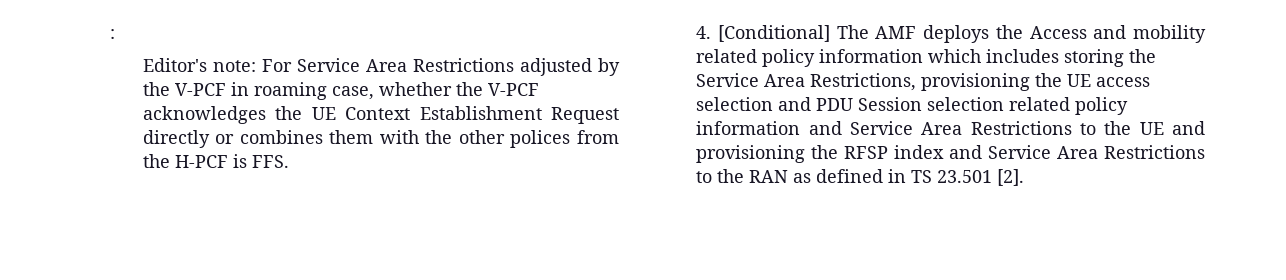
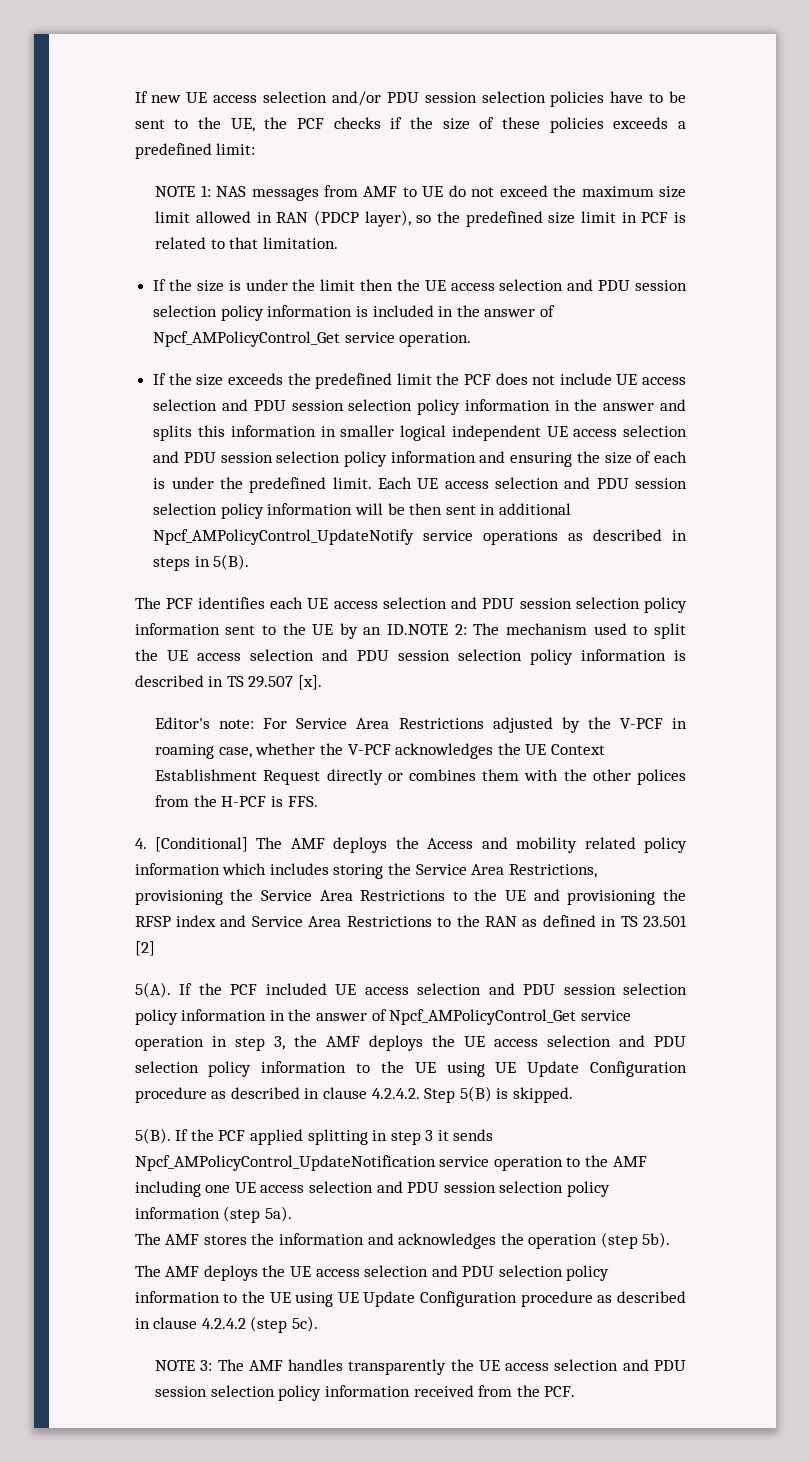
[110,29,116,39] : -> [134,91,687,107] [134,117,687,133] [134,143,256,159] [155,185,686,201] [155,210,687,227] [155,237,338,249] [153,279,688,292] [153,305,555,321] [153,331,472,347] [153,373,686,389] [153,399,687,415] [153,425,687,441] [153,451,687,467] [153,477,687,493] [153,503,571,519] [153,529,687,545] [153,554,250,571] [134,597,687,613] [134,623,686,639] [134,649,686,665] [134,675,322,690] If new UE access selection and/or PDU session selection policies have to be sent to the UE, the PCF checks if the size of these policies exceeds a predefined limit: // NOTE 1: NAS messages from AMF to UE do not exceed the maximum size limit allowed in RAN (PDCP layer), so the predefined size limit in PCF is related to that limitation. // If the size is under the limit then the UE access selection and PDU session selection policy information is included in the answer of Npcf_AMPolicyControl_Get service operation. // If the size exceeds the predefined limit the PCF does not include UE access selection and PDU session selection policy information in the answer and splits this information in smaller logical independent UE access selection and PDU session selection policy information and ensuring the size of each is under the predefined limit. Each UE access selection and PDU session selection policy information will be then sent in additional Npcf_AMPolicyControl_UpdateNotify service operations as described in steps in 5(B). // The PCF identifies each UE access selection and PDU session selection policy information sent to the UE by an ID.NOTE 2: The mechanism used to split the UE access selection and PDU session selection policy information is described in TS 29.507 [x].
[1067,74,1151,87] [696,97,1129,115] [696,121,842,135] UE access selection and PDU Session selection related policy information and -> (254, 895) none
[997,169,1025,186] [2]. -> [134,941,155,956] [134,982,688,998] [134,1009,631,1025] [134,1035,686,1051] [134,1061,687,1077] [134,1086,573,1103] [134,1128,494,1145] [134,1155,647,1171] [134,1181,610,1197] [134,1206,292,1223] [134,1232,671,1249] [134,1265,610,1281] [134,1291,686,1307] [134,1316,318,1333] [155,1359,686,1375] [155,1385,576,1401] [2] // 5(A). If the PCF included UE access selection and PDU session selection policy information in the answer of Npcf_AMPolicyControl_Get service operation in step 3, the AMF deploys the UE access selection and PDU selection policy information to the UE using UE Update Configuration procedure as described in clause 4.2.4.2. Step 5(B) is skipped. // 5(B). If the PCF applied splitting in step 3 it sends Npcf_AMPolicyControl_UpdateNotification service operation to the AMF including one UE access selection and PDU session selection policy information (step 5a). // The AMF stores the information and acknowledges the operation (step 5b). // The AMF deploys the UE access selection and PDU selection policy information to the UE using UE Update Configuration procedure as described in clause 4.2.4.2 (step 5c). // NOTE 3: The AMF handles transparently the UE access selection and PDU session selection policy information received from the PCF.

